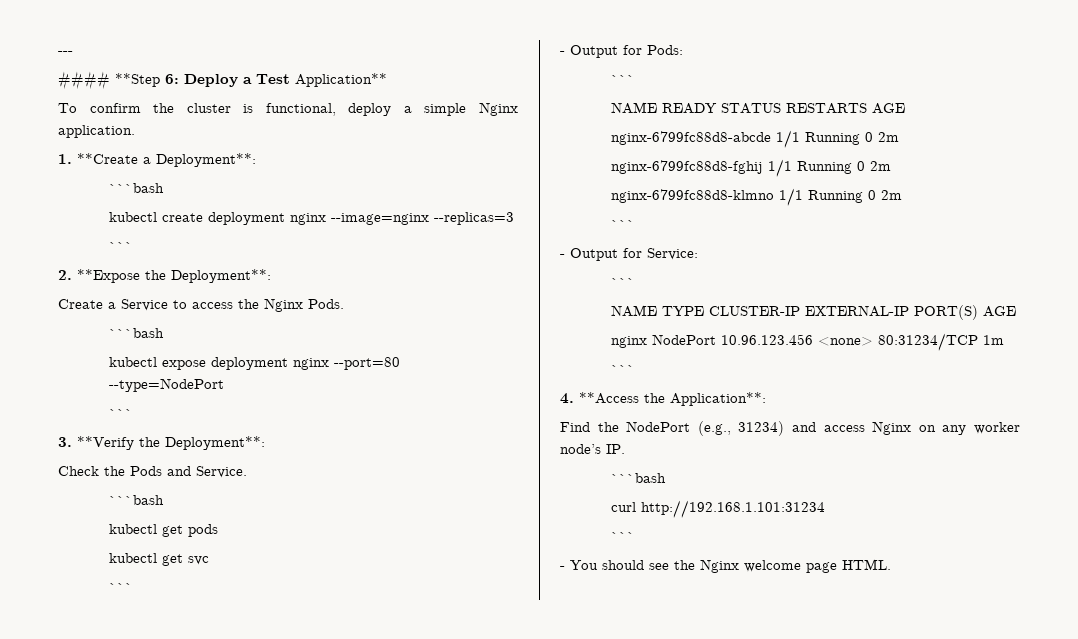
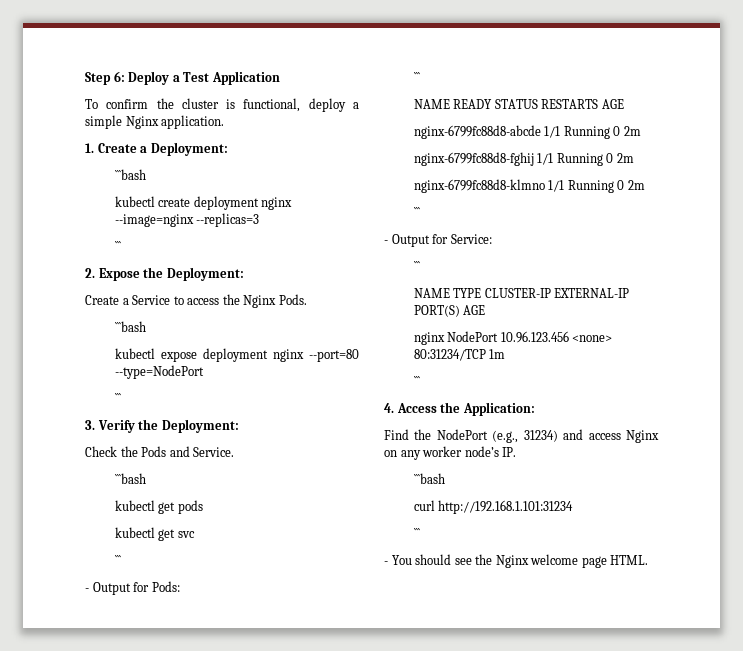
[58,51,73,55] [58,71,160,90] --- // #### **Step -> [85,72,111,85] Step
[295,73,387,87] Application** -> [211,71,280,85] Application
[77,153,256,167] **Create a Deployment**: -> [97,142,228,156] Create a Deployment:
[77,269,271,283] **Expose the Deployment**: -> [98,267,244,281] Expose the Deployment:
[77,436,265,450] **Verify the Deployment**: -> [97,419,239,433] Verify the Deployment:
[579,392,766,406] **Access the Application**: -> [396,402,535,416] Access the Application:

